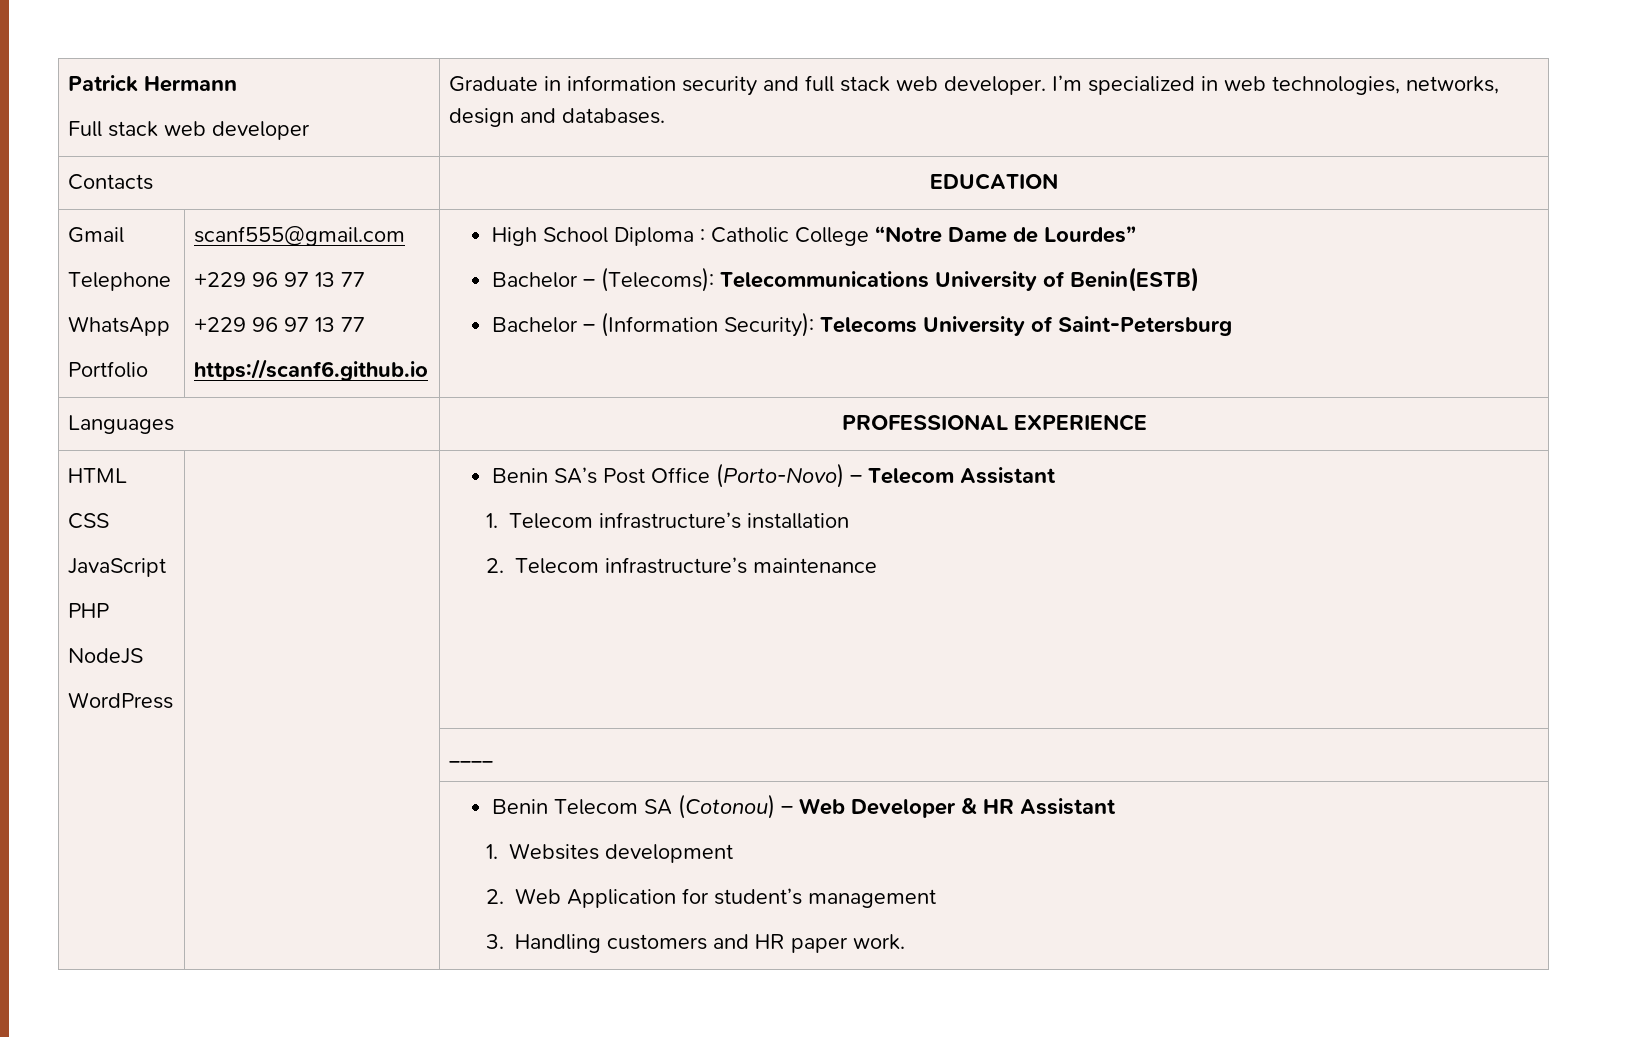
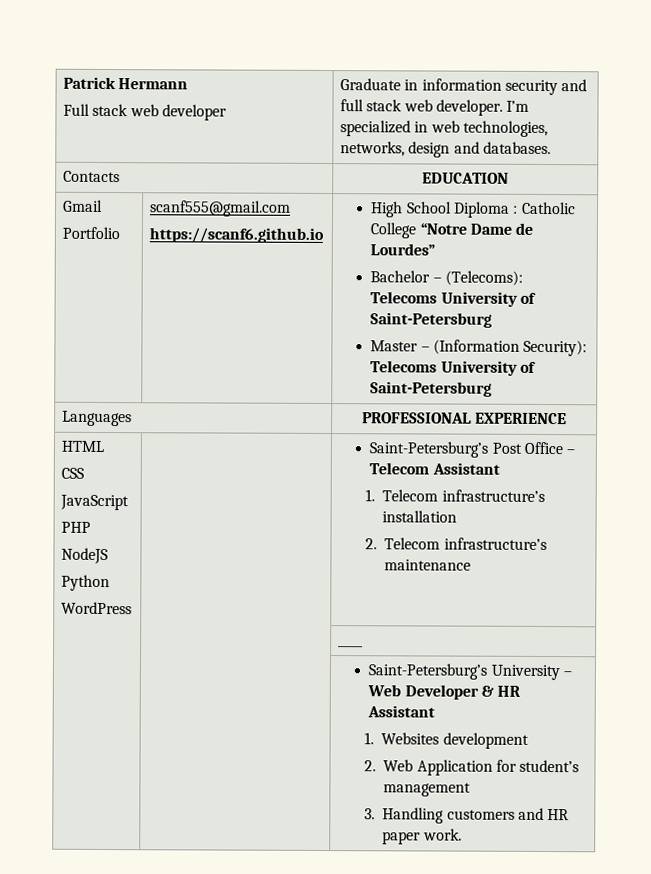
[68,272,172,291] [68,316,171,336] // Telephone // WhatsApp -> (104, 205) none
[194,272,366,287] [194,317,366,332] // +229 96 97 13 77 // +229 96 97 13 77 -> (292, 208) none
[719,267,1199,292] [491,317,578,333] Telecommunications University of Benin(ESTB) // Bachelor -> [370,291,536,307] [370,312,493,328] [370,340,419,352] Telecoms University of Saint-Petersburg // Master
(144, 656) none -> [61,574,111,592] // Python
[491,467,597,484] Benin SA’s -> [369,441,489,458] Saint-Petersburg’s
[715,463,844,488] (Porto-Novo) -> (563, 448) none
[491,794,775,819] Benin Telecom SA (Cotonou) -> [368,663,560,681] Saint-Petersburg’s University

